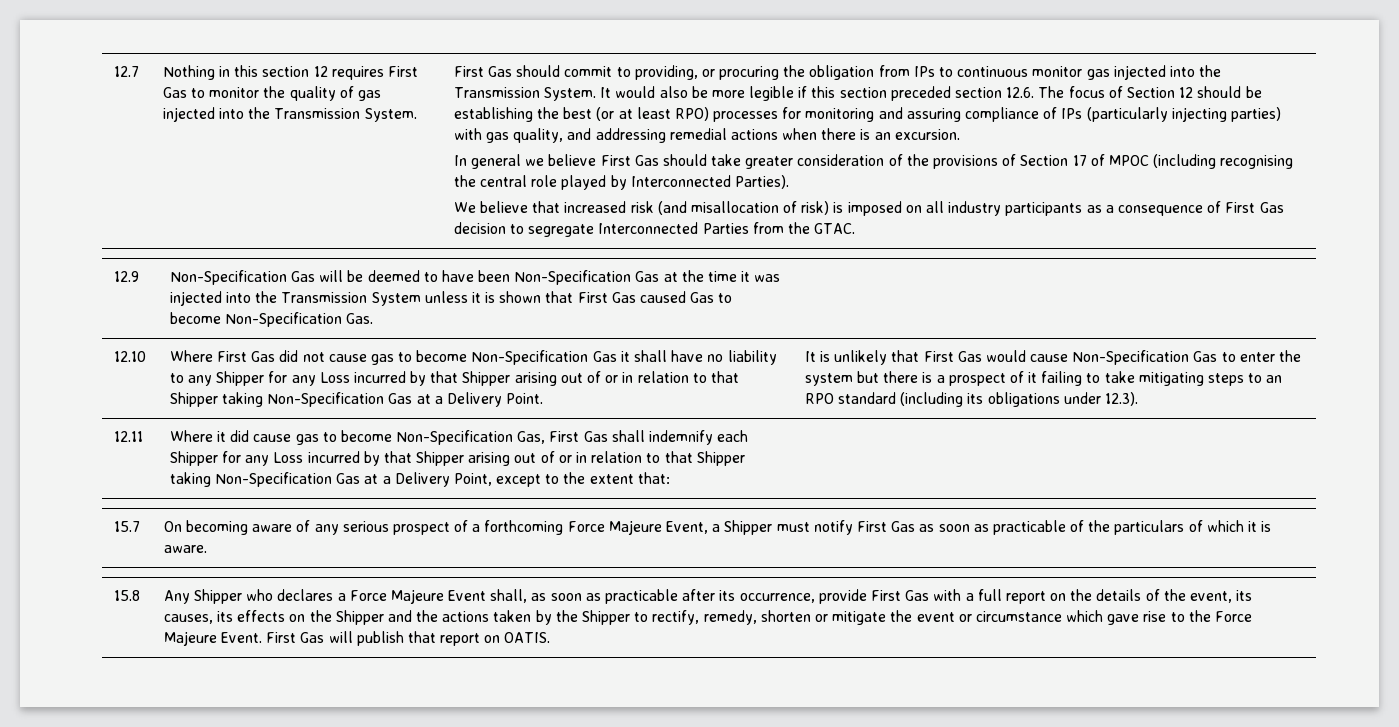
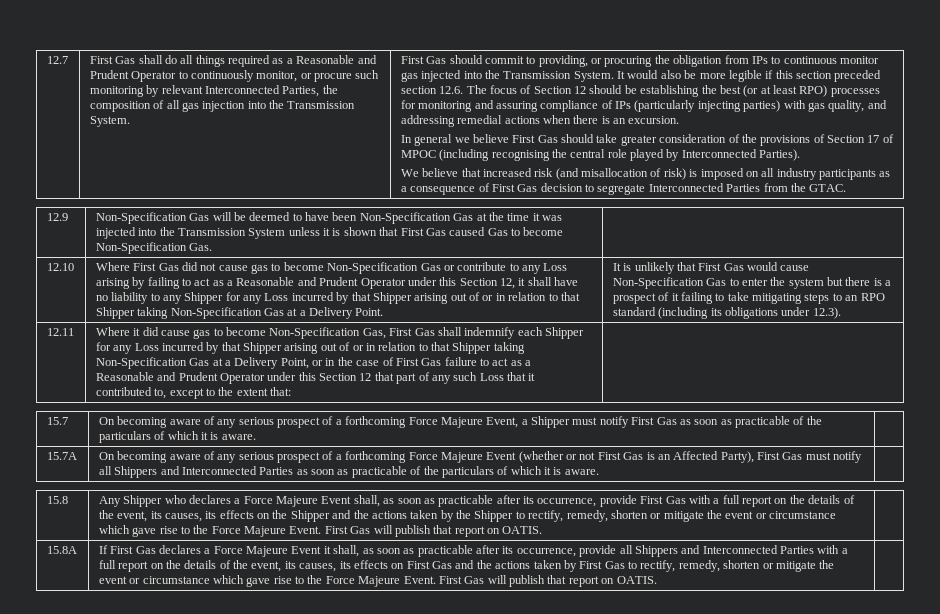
[162,65,418,80] [162,86,381,101] [162,107,215,122] Nothing in this section 12 requires First Gas to monitor the quality of gas injected -> [89,55,377,67] [89,70,380,82] [89,85,338,97] [89,100,246,112] First Gas shall do all things required as a Reasonable and Prudent Operator to continuously monitor, or procure such monitoring by relevant Interconnected Parties, the composition of all gas injection
(617, 356) none -> [443,262,568,274] [95,277,516,289] or contribute to any Loss arising by failing to act as a Reasonable and Prudent Operator under this Section 12,
(492, 479) none -> [312,357,532,366] [95,372,536,384] [95,387,167,399] or in the case of First Gas failure to act as a Reasonable and Prudent Operator under this Section 12 that part of any such Loss that it contributed to,
(207, 549) none -> [46,452,77,460] [98,451,863,463] [98,466,599,478] // 15.7A | On becoming aware of any serious prospect of a forthcoming Force Majeure Event (whether or not First Gas is an Affected Party), First Gas must notify all Shippers and Interconnected Parties as soon as practicable of the particulars of which it is aware. |
(551, 637) none -> [46,546,77,554] [98,545,848,557] [98,560,835,572] [98,575,657,587] // 15.8A | If First Gas declares a Force Majeure Event it shall, as soon as practicable after its occurrence, provide all Shippers and Interconnected Parties with a full report on the details of the event, its causes, its effects on First Gas and the actions taken by First Gas to rectify, remedy, shorten or mitigate the event or circumstance which gave rise to the Force Majeure Event. First Gas will publish that report on OATIS. |

